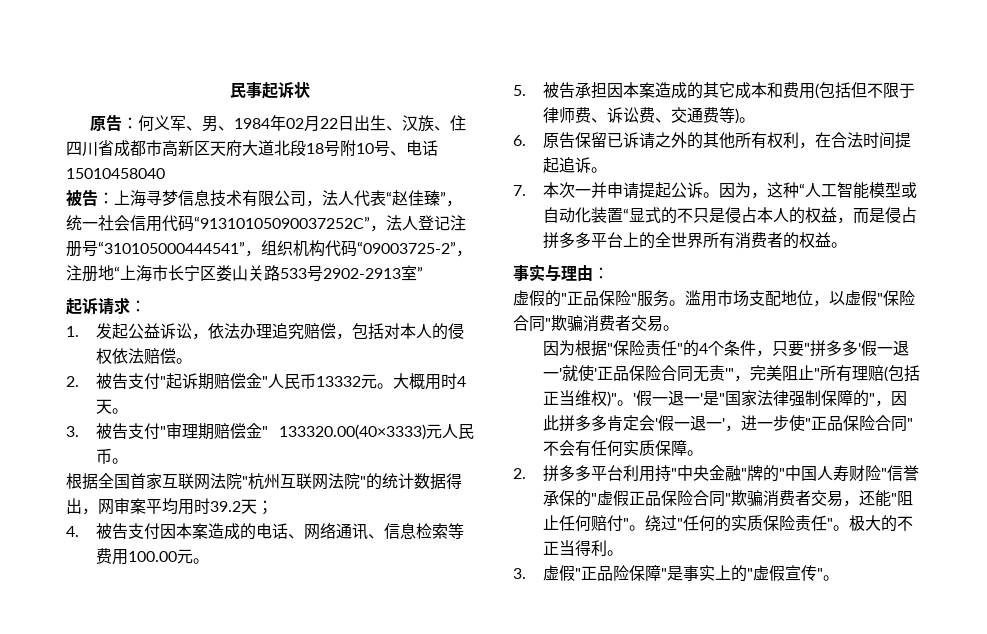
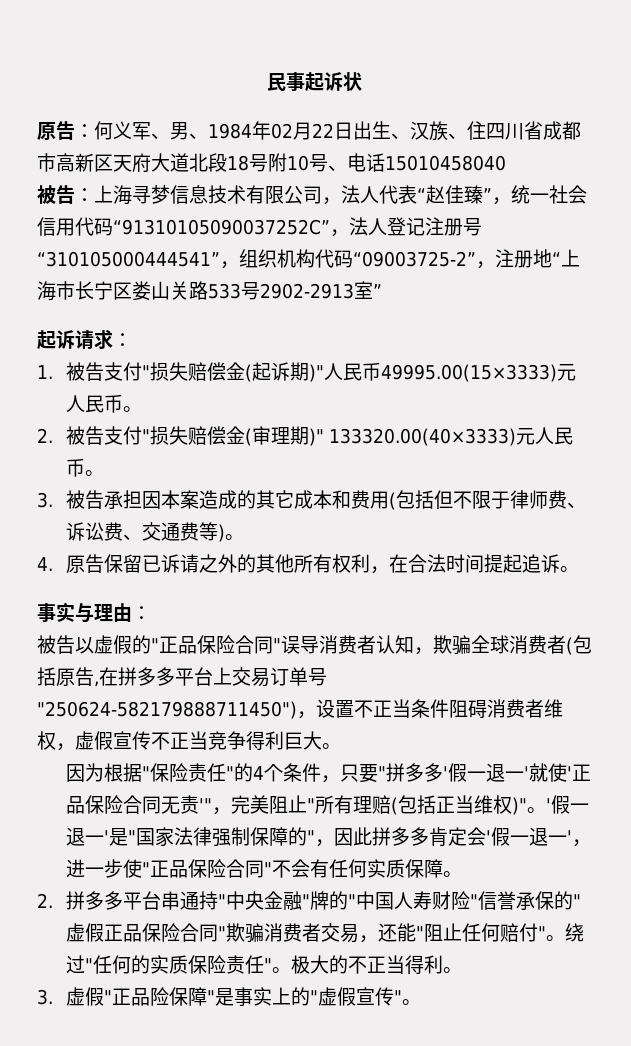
[96,323,465,340] [96,348,177,364] 发起公益诉讼，依法办理追究赔偿，包括对本人的侵权依法赔偿 -> [66,362,577,382] [66,394,124,413] 被告支付"损失赔偿金(起诉期)"人民币49995.00(15×3333)元人民币
[166,373,467,390] [96,399,129,414] [66,423,474,440] [96,448,129,464] [66,473,462,490] [66,498,273,515] [66,522,465,540] [96,548,210,565] [513,85,526,96] 起诉期赔偿金"人民币13332元。大概用时4天。 // 3.被告支付"审理期赔偿金" 133320.00(40×3333)元人民币。 // 根据全国首家互联网法院"杭州互联网法院"的统计数据得出，网审案平均用时39.2天； // 4.被告支付因本案造成的电话、网络通讯、信息检索等费用100.00元。 // 5. -> [150,426,574,446] [66,458,105,477] [37,492,53,508] 损失赔偿金(审理期)" 133320.00(40×3333)元人民币。 // 3.
[513,135,526,146] 6. -> [37,557,53,571] 4.
[513,182,918,199] [543,207,918,224] [543,232,848,249] // 7.本次一并申请提起公诉。因为，这种“人工智能模型或自动化装置“显式的不只是侵占本人的权益，而是侵占拼多多平台上的全世界所有消费者的权益。 -> (580, 569) none
(609, 273) none -> [37,635,94,654] 被告以
[631,290,915,307] [513,315,663,332] "服务。滥用市场支配地位，以虚假"保险合同"欺骗消费者交易 -> [235,635,592,655] [37,667,327,687] [37,699,563,719] [37,731,322,751] 合同"误导消费者认知，欺骗全球消费者(包括原告,在拼多多平台上交易订单号"250624-582179888711450")，设置不正当条件阻碍消费者维权，虚假宣传不正当竞争得利巨大
[623,465,656,482] 利用 -> [161,891,200,910] 串通

